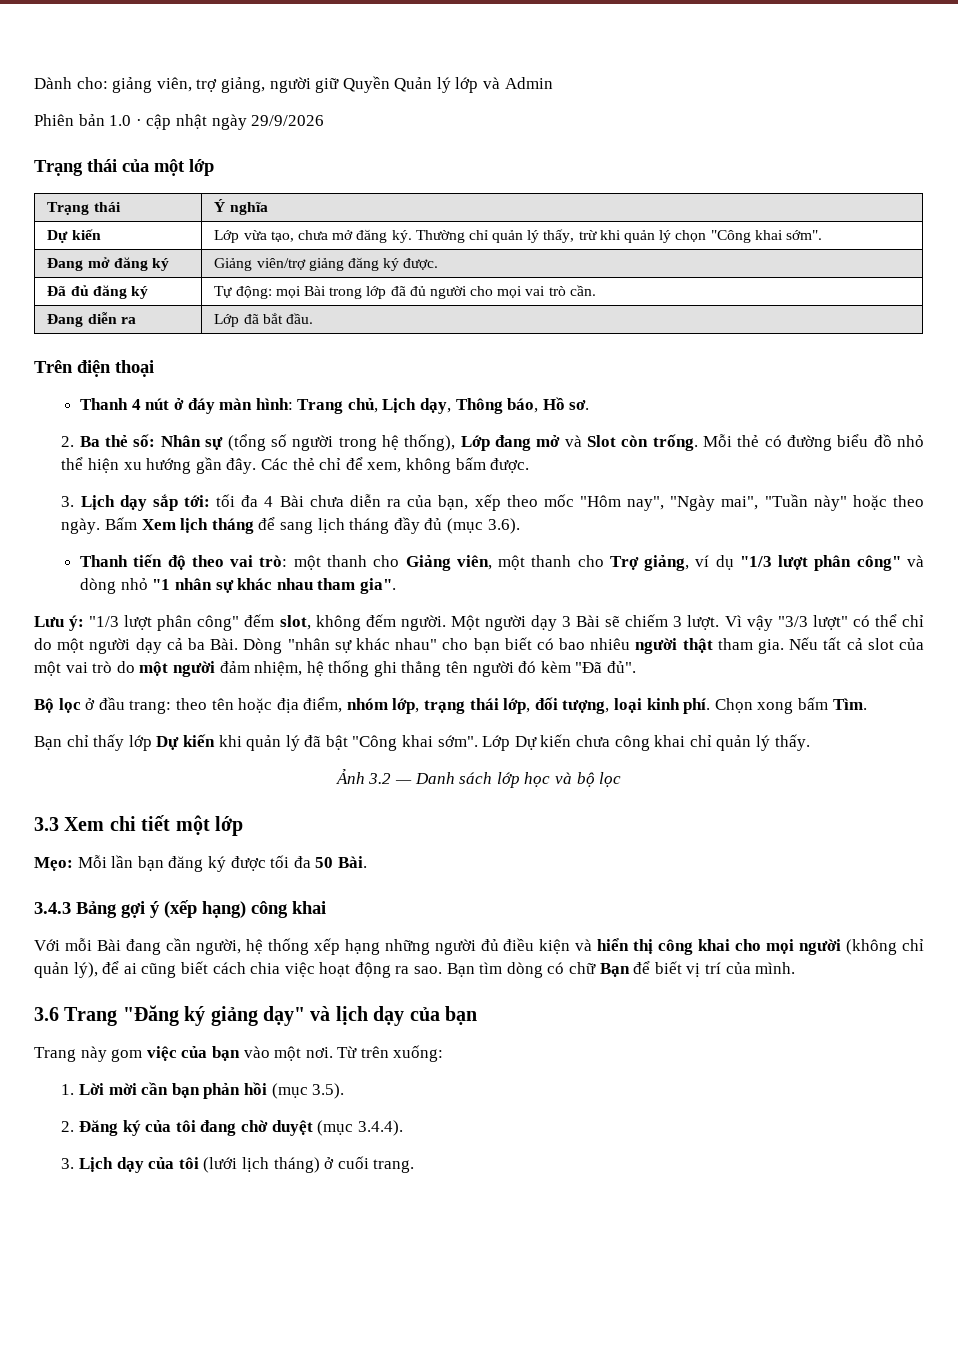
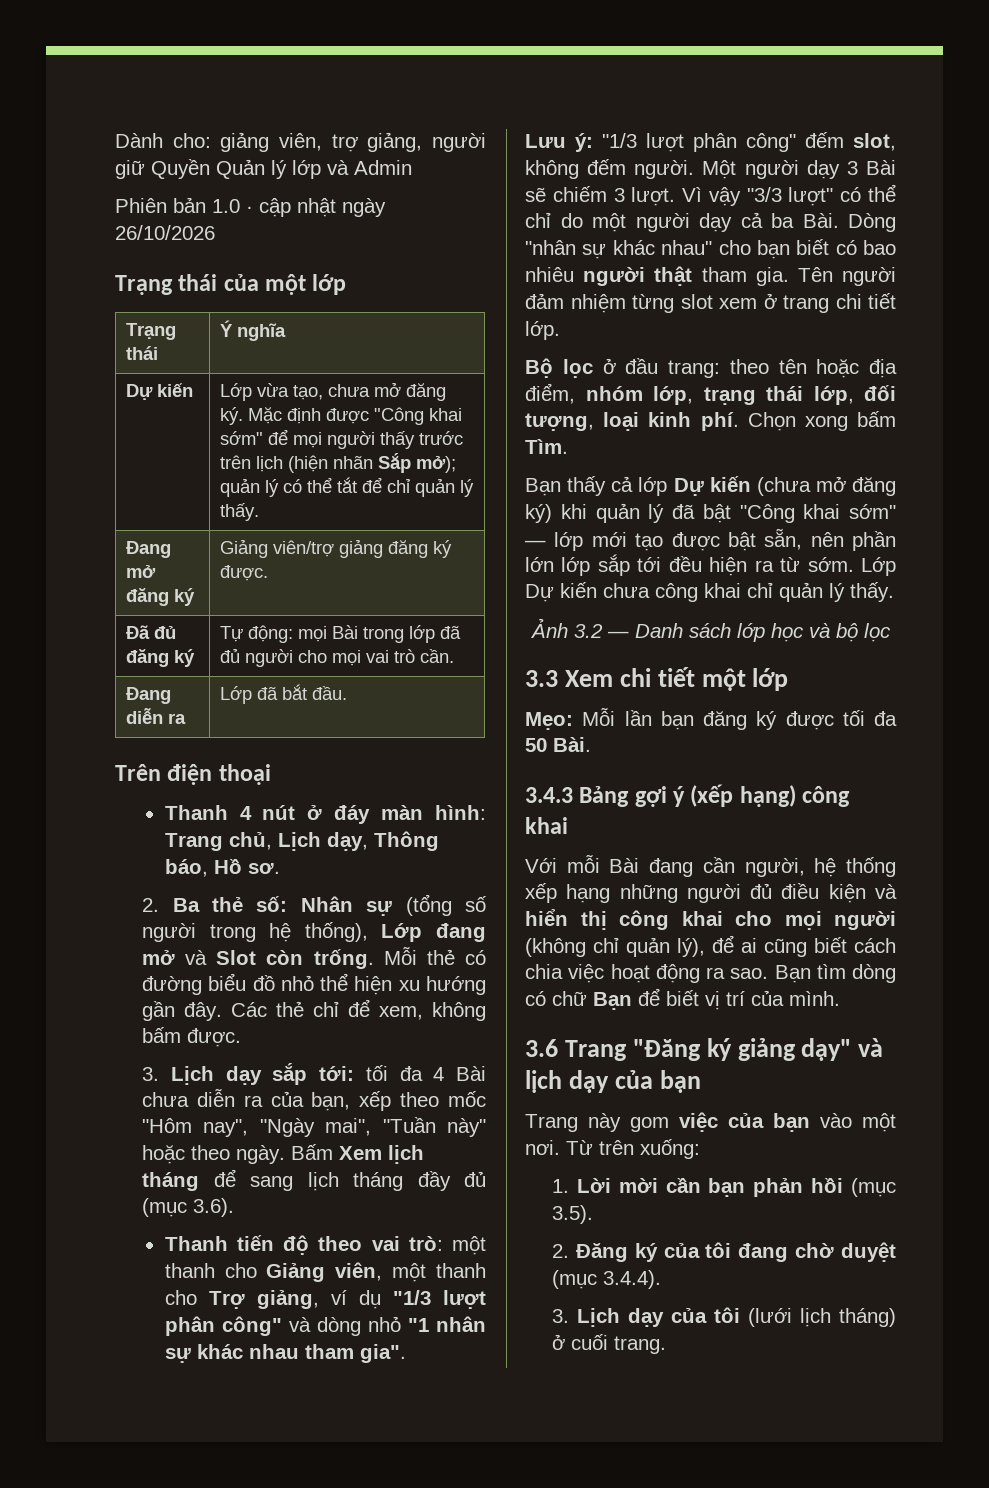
[251,115,325,126] 29/9/2026 -> [115,225,215,240] 26/10/2026
[415,229,822,243] Thường chỉ quản lý thấy, trừ khi quản lý chọn "Công khai sớm". -> [248,407,463,425] [220,429,464,449] [220,453,457,473] [220,477,475,497] [220,503,260,521] Mặc định được "Công khai sớm" để mọi người thấy trước trên lịch (hiện nhãn Sắp mở); quản lý có thể tắt để chỉ quản lý thấy.
[789,637,925,650] [34,660,637,677] Nếu tất cả slot của một vai trò do một người đảm nhiệm, hệ thống ghi thẳng tên người đó kèm "Đã đủ". -> [797,267,896,286] [525,293,896,313] [525,321,560,340] Tên người đảm nhiệm từng slot xem ở trang chi tiết lớp.
[66,734,125,751] chỉ thấy -> [567,476,634,496] thấy cả
(215, 740) none -> [756,476,896,496] [525,504,552,523] (chưa mở đăng ký)
[437,735,478,747] sớm". -> [849,504,896,519] [525,528,896,551] [525,554,854,576] sớm" — lớp mới tạo được bật sẵn, nên phần lớn lớp sắp tới đều hiện ra từ sớm.

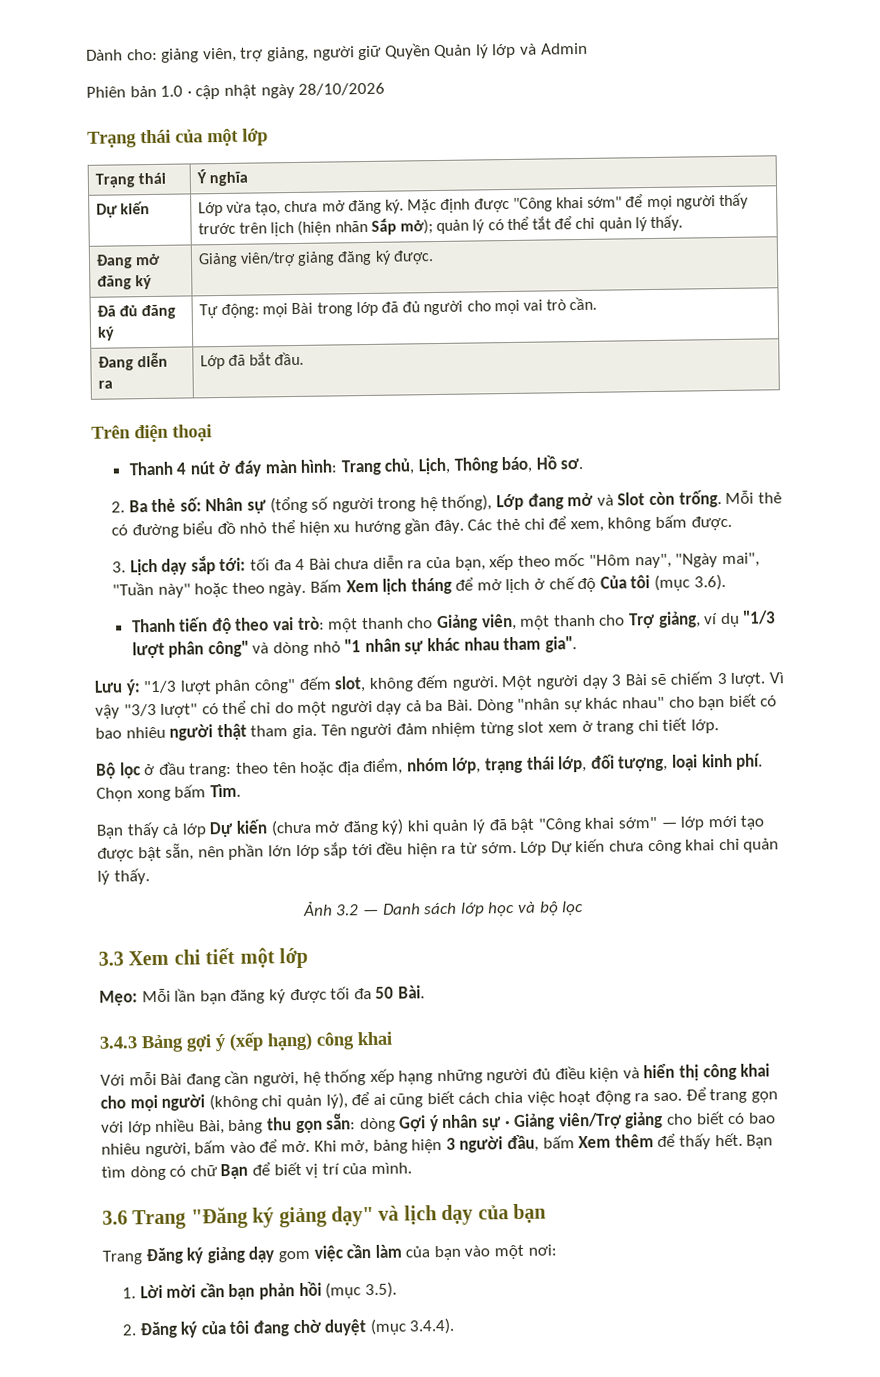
[115,225,215,240] 26/10/2026 -> [298,82,386,96] 28/10/2026
[277,832,368,851] Lịch dạy, -> [417,457,451,475] Lịch,
[250,1171,486,1191] sang lịch tháng đầy đủ -> [476,575,651,594] mở lịch ở chế độ Của tôi
(769, 973) none -> [685,1087,778,1104] [101,1111,776,1136] [101,1132,743,1158] Để trang gọn với lớp nhiều Bài, bảng thu gọn sẵn: dòng Gợi ý nhân sự · Giảng viên/Trợ giảng cho biết có bao nhiêu người, bấm vào để mở. Khi mở, bảng hiện 3 người đầu, bấm Xem thêm để thấy hết.
[588,1112,896,1132] [525,1139,700,1159] này gom việc của bạn vào một nơi. Từ trên xuống: -> [145,1244,557,1265] Đăng ký giảng dạy gom việc cần làm của bạn vào một nơi:
[552,1307,896,1327] [552,1334,667,1354] // 3. Lịch dạy của tôi (lưới lịch tháng) ở cuối trang. -> (456, 1326) none

